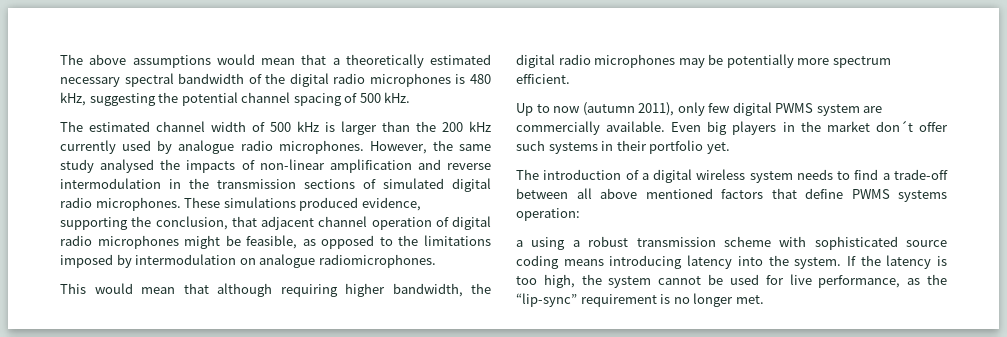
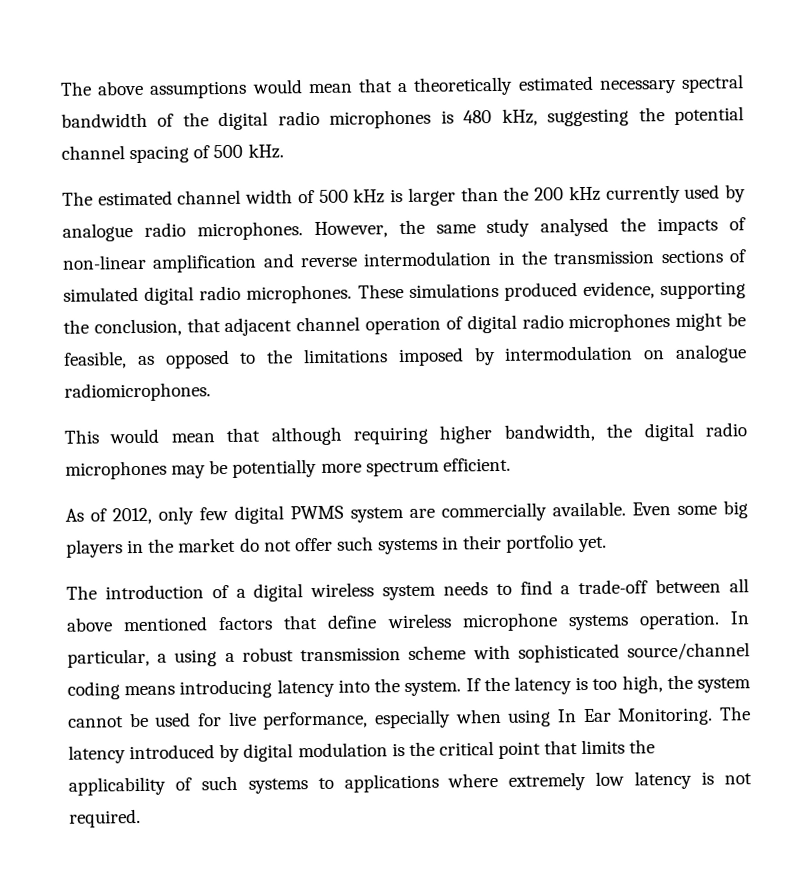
[516,102,675,116] Up to now (autumn 2011), -> [65,507,152,525] As of 2012,
(702, 127) none -> [677,505,717,515] some
[875,120,913,132] don´t -> [239,537,292,552] do not
[851,189,947,202] [516,208,580,221] PWMS systems operation: // -> [386,611,750,632] [67,648,150,668] wireless microphone systems operation. In particular,
[906,240,947,247] source -> [627,642,750,661] source/channel
[907,274,947,285] [516,293,764,307] as the “lip-sync” requirement is no longer met. -> [373,706,751,729] [68,739,656,764] [68,770,752,796] [69,808,141,828] especially when using In Ear Monitoring. The latency introduced by digital modulation is the critical point that limits the applicability of such systems to applications where extremely low latency is not required.

